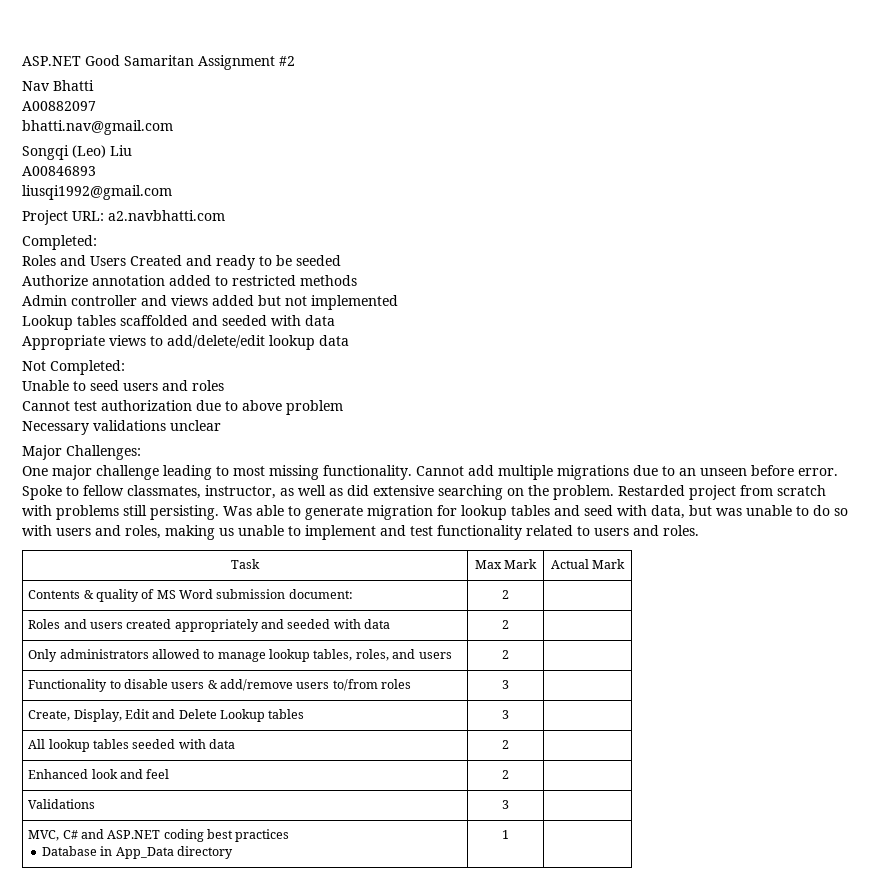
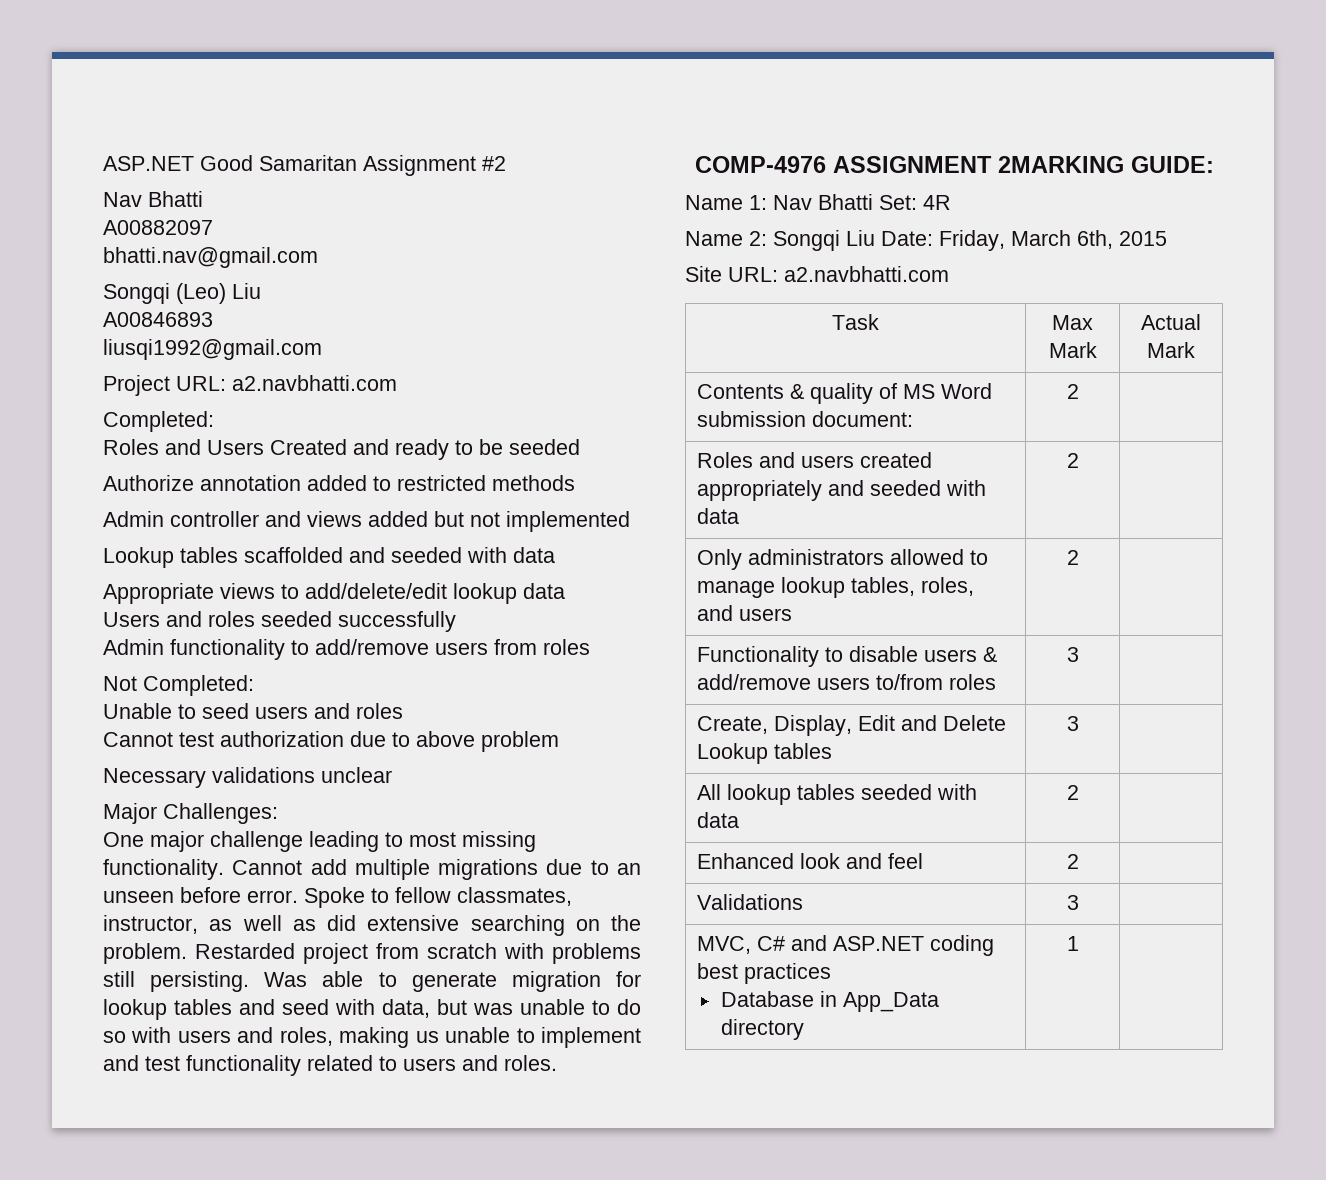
(349, 340) none -> [103,611,456,632] [103,639,590,660] // Users and roles seeded successfully // Admin functionality to add/remove users from roles
(699, 530) none -> [694,156,1214,173] [685,194,951,210] [685,230,1167,251] [685,266,949,282] // COMP-4976 ASSIGNMENT 2MARKING GUIDE: // Name 1: Nav Bhatti Set: 4R // Name 2: Songqi Liu Date: Friday, March 6th, 2015 // Site URL: a2.navbhatti.com

